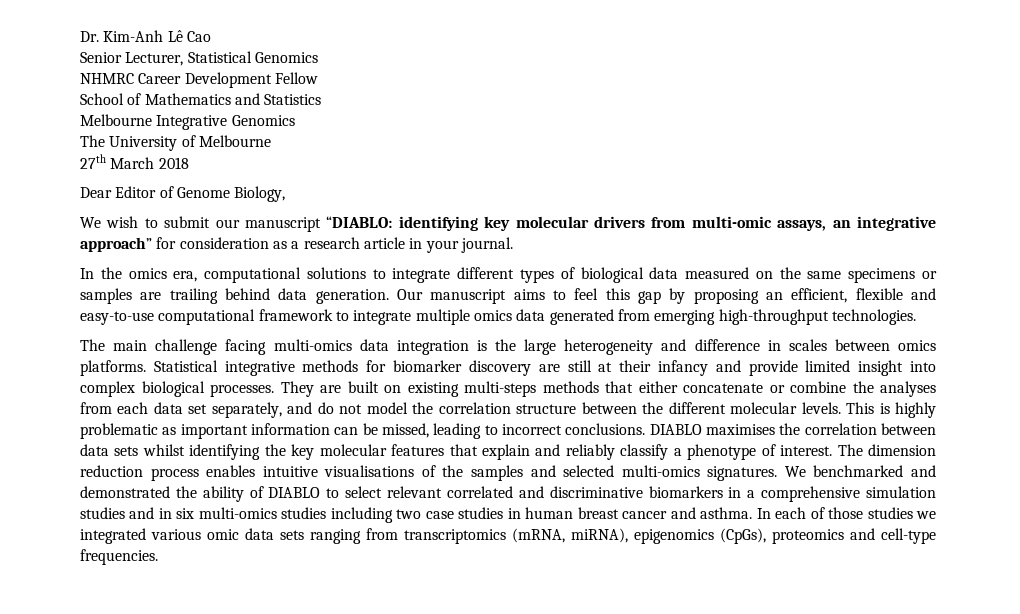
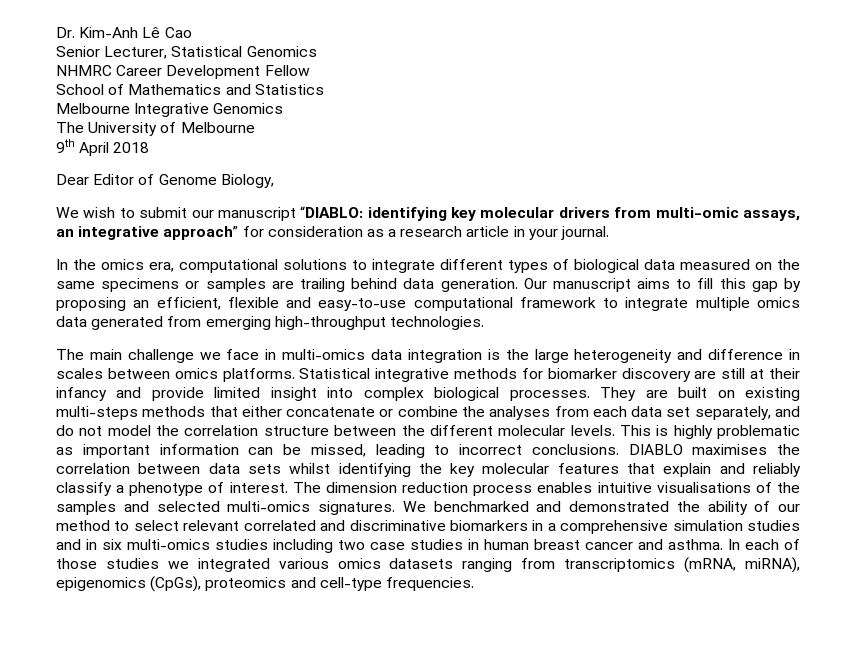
[80,154,155,169] 27th March -> [56,139,110,156] 9th April
[574,288,599,300] feel -> [697,278,714,289] fill
[225,339,267,355] facing -> [199,349,277,360] we face in
[268,487,321,498] DIABLO -> [778,504,800,512] [56,520,110,531] our method
[207,528,304,540] omic data sets -> [337,558,454,569] omics datasets

